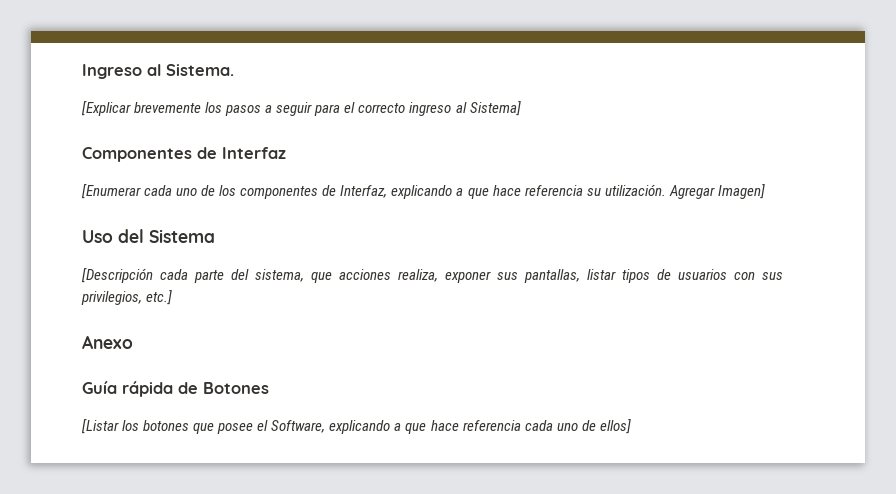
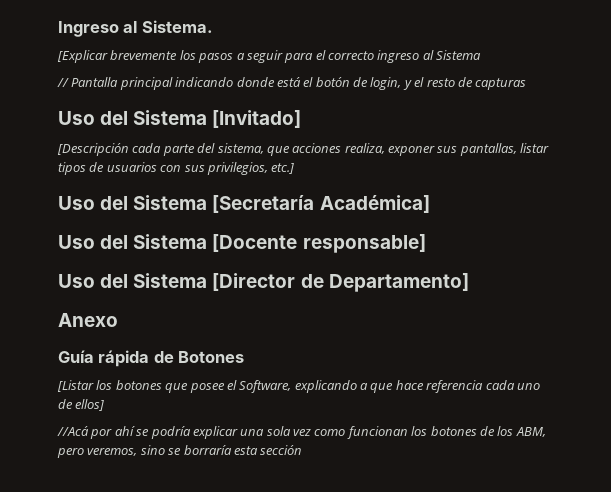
[469,101,521,116] [82,147,286,162] [81,184,765,199] [82,229,215,243] Sistema] // Componentes de Interfaz // [Enumerar cada uno de los componentes de Interfaz, explicando a que hace referencia su utilización. Agregar Imagen] // Uso del Sistema -> [436,50,482,60] [57,77,527,90] [58,110,302,128] Sistema // // Pantalla principal indicando donde está el botón de login, y el resto de capturas // Uso del Sistema [Invitado]
(173, 297) none -> [58,195,430,213] [58,234,426,253] [58,273,469,292] // Uso del Sistema [Secretaría Académica] // Uso del Sistema [Docente responsable] // Uso del Sistema [Director de Departamento]
(631, 426) none -> [57,426,546,439] [57,445,303,458] // //Acá por ahí se podría explicar una sola vez como funcionan los botones de los ABM, pero veremos, sino se borraría esta sección

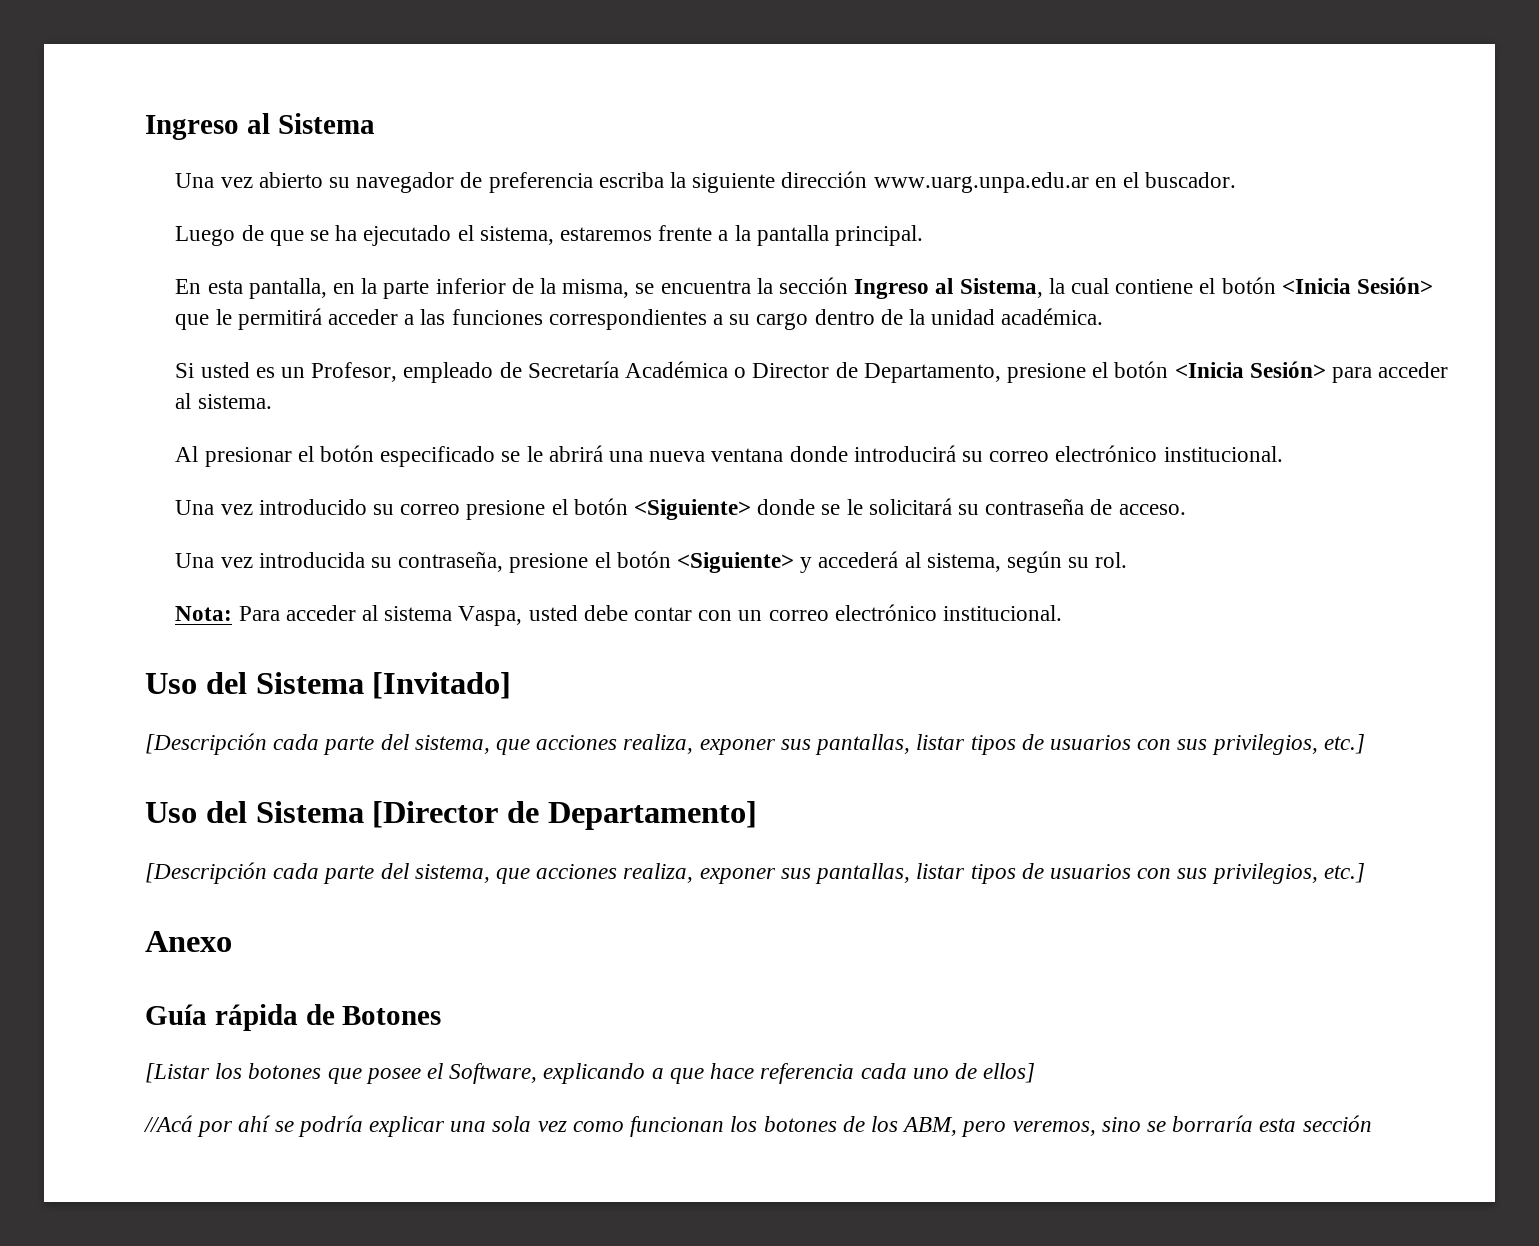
[58,20,213,37] [57,50,482,63] [57,77,527,90] Ingreso al Sistema. // [Explicar brevemente los pasos a seguir para el correcto ingreso al Sistema // // Pantalla principal indicando donde está el botón de login, y el resto de capturas -> [145,113,375,140] [175,171,1237,193] [175,225,924,246] [175,277,1434,299] [175,308,1104,330] [175,361,1449,383] [175,393,272,409] [175,445,1283,467] [175,498,1186,520] [175,551,1128,573] [175,604,1063,626] Ingreso al Sistema // Una vez abierto su navegador de preferencia escriba la siguiente dirección www.uarg.unpa.edu.ar en el buscador. // Luego de que se ha ejecutado el sistema, estaremos frente a la pantalla principal. // En esta pantalla, en la parte inferior de la misma, se encuentra la sección Ingreso al Sistema, la cual contiene el botón <Inicia Sesión> que le permitirá acceder a las funciones correspondientes a su cargo dentro de la unidad académica. // Si usted es un Profesor, empleado de Secretaría Académica o Director de Departamento, presione el botón <Inicia Sesión> para acceder al sistema. // Al presionar el botón especificado se le abrirá una nueva ventana donde introducirá su correo electrónico institucional. // Una vez introducido su correo presione el botón <Siguiente> donde se le solicitará su contraseña de acceso. // Una vez introducida su contraseña, presione el botón <Siguiente> y accederá al sistema, según su rol. // Nota: Para acceder al sistema Vaspa, usted debe contar con un correo electrónico institucional.
[58,195,430,213] [58,234,426,253] // Uso del Sistema [Secretaría Académica] // Uso del Sistema [Docente responsable] -> (1365, 744) none
(469, 282) none -> [145,862,1365,884] // [Descripción cada parte del sistema, que acciones realiza, exponer sus pantallas, listar tipos de usuarios con sus privilegios, etc.]

